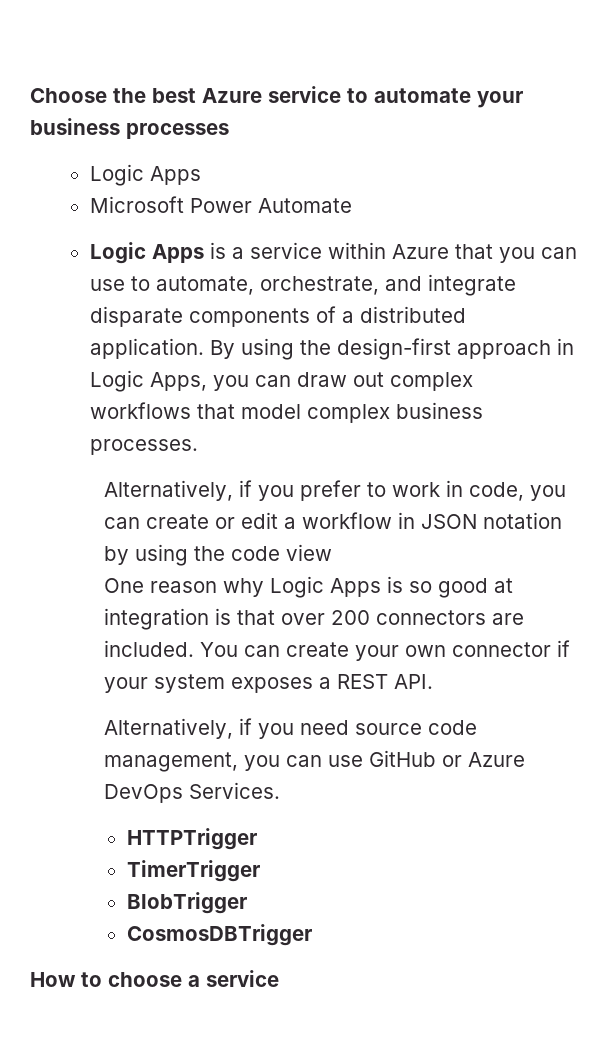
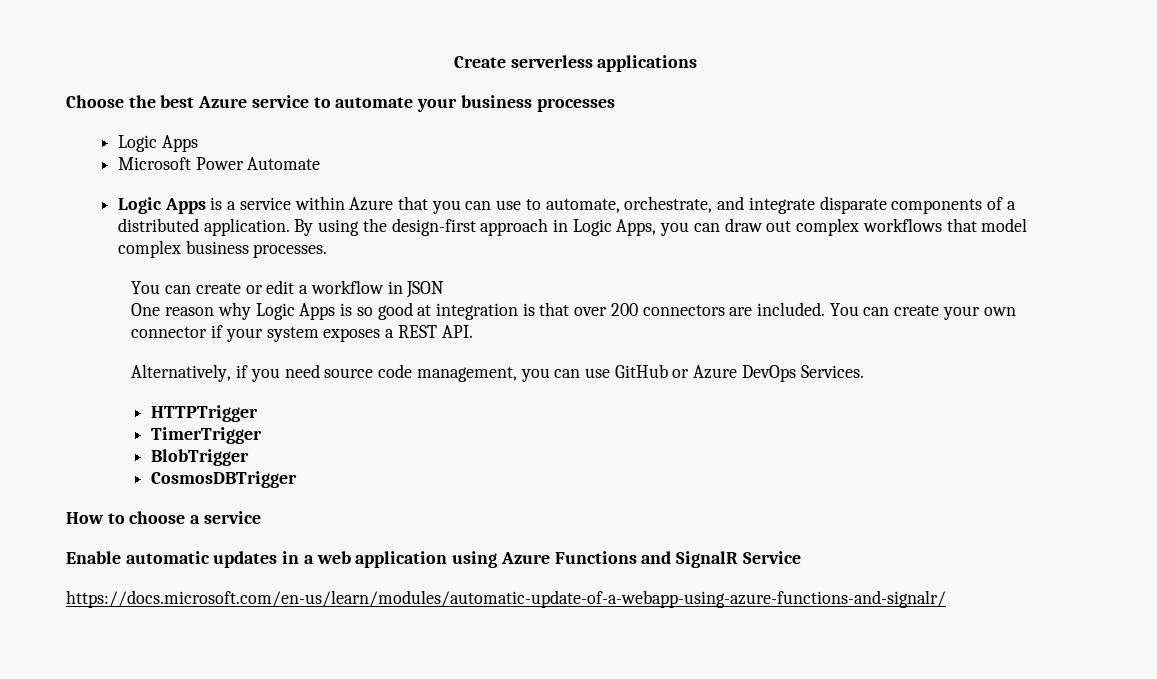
(30, 95) none -> [453,55,698,72] Create serverless applications //
[103,480,566,501] Alternatively, if you prefer to work in code, you -> [131,281,161,294] You
[482,512,562,529] [103,544,332,566] notation by using the code view -> (445, 289) none
(279, 978) none -> [66,551,801,568] [66,590,946,608] // Enable automatic updates in a web application using Azure Functions and SignalR Service // https://docs.microsoft.com/en-us/learn/modules/automatic-update-of-a-webapp-using-azure-functions-and-signalr/

